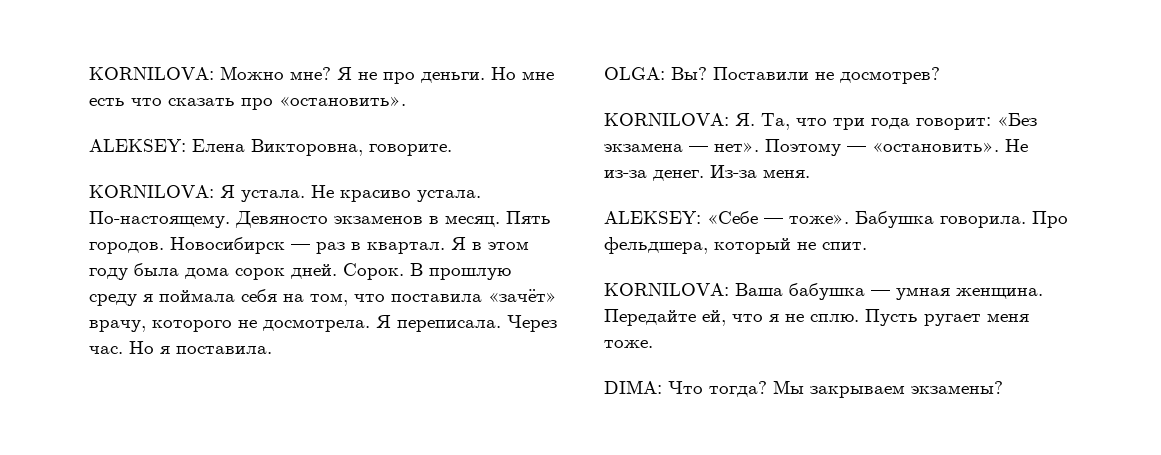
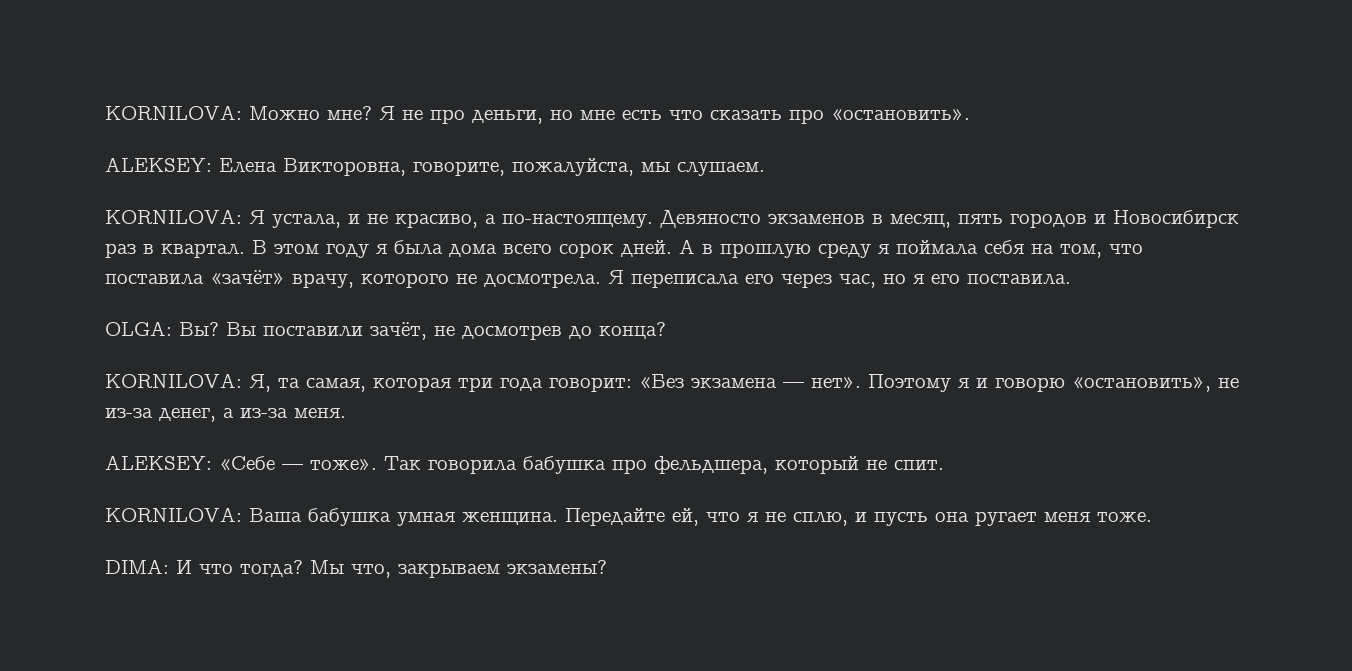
[421,67,516,83] деньги. Но -> [472,110,573,124] деньги, но
[369,144,452,156] [89,185,481,202] [89,211,551,228] [89,237,310,254] говорите. // KORNILOVA: Я устала. Не красиво устала. По-настоящему. Девяносто экзаменов в месяц. Пять городов. Новосибирск — -> [413,158,765,176] [105,209,1239,228] говорите, пожалуйста, мы слушаем. // KORNILOVA: Я устала, и не красиво, а по-настоящему. Девяносто экзаменов в месяц, пять городов и Новосибирск
[451,237,482,250] Я в -> [252,240,267,254] В
(128, 274) none -> [376,244,387,254] я
(229, 273) none -> [503,244,552,254] всего
[343,263,423,280] Сорок. В -> [679,239,713,254] А в
[397,315,557,332] [89,341,272,354] [604,67,940,84] [604,113,827,130] переписала. Через час. Но я поставила. // OLGA: Вы? Поставили не досмотрев? // KORNILOVA: Я. Та, что -> [631,273,1071,288] [105,321,666,340] [105,373,451,392] переписала его через час, но я его поставила. // OLGA: Вы? Вы поставили зачёт, не досмотрев до конца? // KORNILOVA: Я, та самая, которая
[847,139,1028,152] [604,165,757,181] — «остановить». Не из-за денег. Из-за -> [958,377,1239,392] [105,408,288,422] я и говорю «остановить», не из-за денег, а из-за
[855,211,1068,228] Бабушка говорила. Про -> [384,456,647,474] Так говорила бабушка про
[871,290,890,296] — -> (391, 517) none
[810,309,918,326] сплю. Пусть -> [793,512,969,526] сплю, и пусть она
[668,381,703,394] Что -> [176,560,233,574] И что
(804, 387) none -> [351,564,391,578] что,

